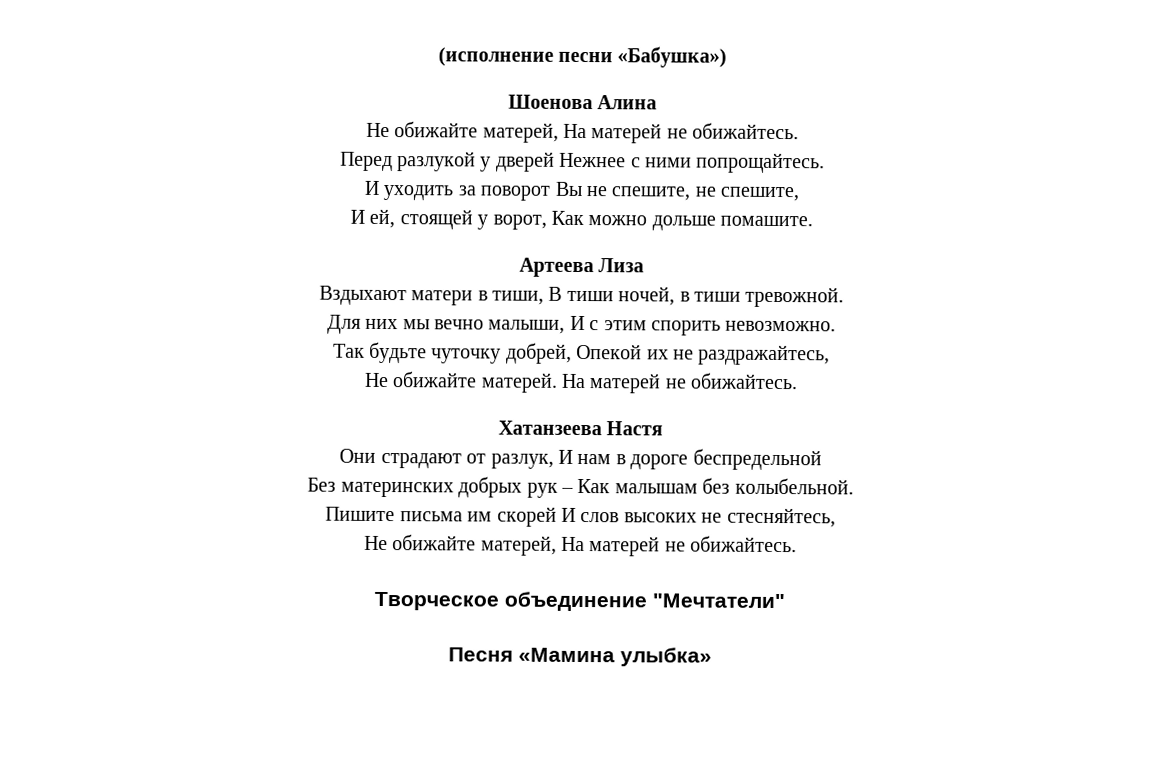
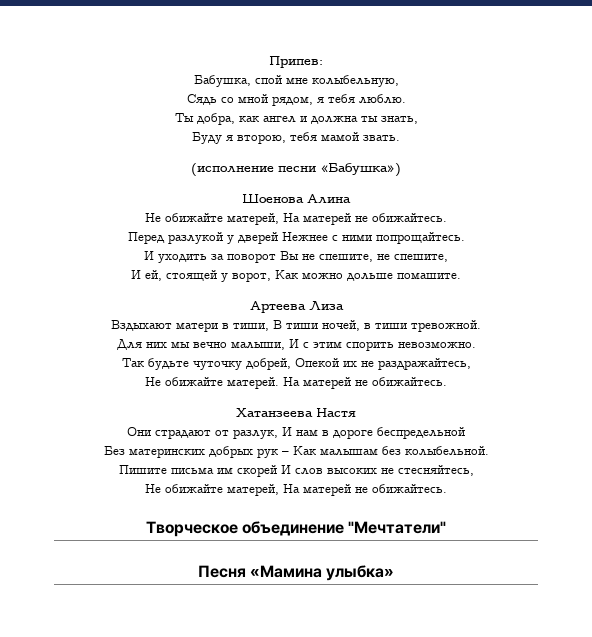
(437, 57) none -> [269,56,323,68] [193,75,399,87] [186,94,406,106] [174,113,418,125] [192,132,400,144] Припев: // Бабушка, спой мне колыбельную, // Сядь со мной рядом, я тебя люблю. // Ты добра, как ангел и должна ты знать, // Буду я второю, тебя мамой звать. //

